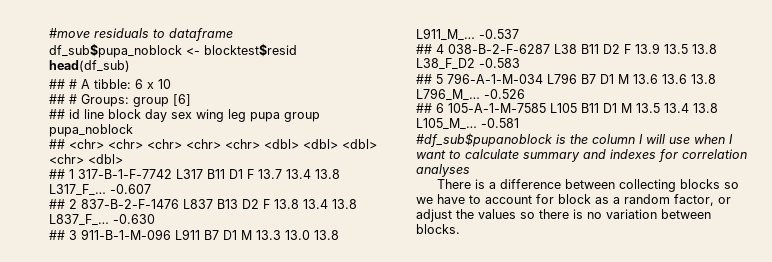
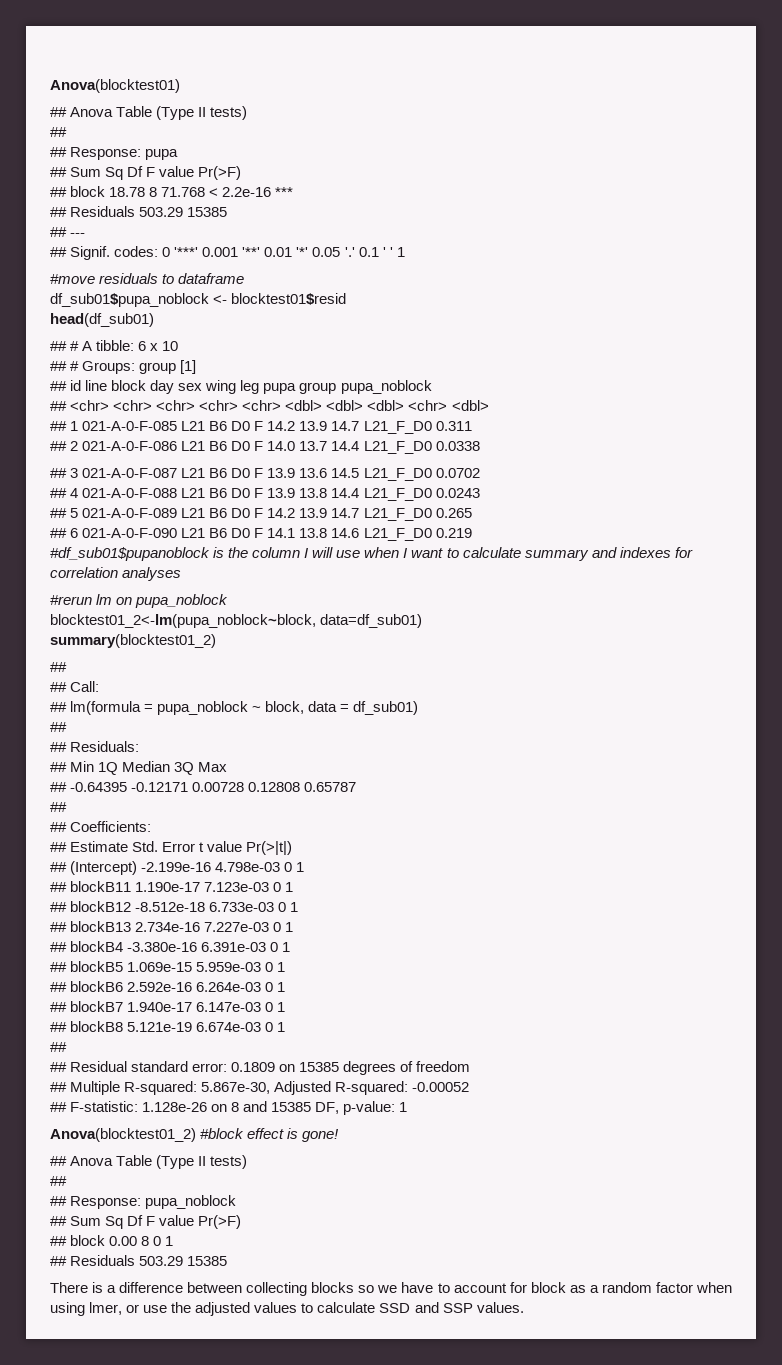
(49, 33) none -> [50,79,180,93] [50,106,248,120] [50,127,67,137] [50,147,179,160] [50,166,242,180] [50,186,294,197] [50,206,228,217] [50,227,86,237] [50,246,405,260] Anova(blocktest01) // ## Anova Table (Type II tests) // ## // ## Response: pupa // ## Sum Sq Df F value Pr(>F) // ## block 18.78 8 71.768 < 2.2e-16 *** // ## Residuals 503.29 15385 // ## --- // ## Signif. codes: 0 '***' 0.001 '**' 0.01 '*' 0.05 '.' 0.1 ' ' 1 //
[49,43,297,58] [49,60,130,72] df_sub$pupa_noblock <- blocktest$resid // head(df_sub) -> [50,293,347,307] [50,313,154,327] df_sub01$pupa_noblock <- blocktest01$resid // head(df_sub01)
[173,94,191,106] [6] -> [180,360,197,374] [1]
[78,169,340,179] [49,184,151,196] [49,199,357,209] [49,214,155,226] [49,229,339,240] [416,28,519,41] [416,43,717,54] [416,58,520,70] [416,73,716,84] [416,88,525,101] [416,103,718,113] [416,118,519,130] [416,133,553,147] 317-B-1-F-7742 L317 B11 D1 F 13.7 13.4 13.8 L317_F_… -0.607 // ## 2 837-B-2-F-1476 L837 B13 D2 F 13.8 13.4 13.8 L837_F_… -0.630 // ## 3 911-B-1-M-096 L911 B7 D1 M 13.3 13.0 13.8 L911_M_… -0.537 // ## 4 038-B-2-F-6287 L38 B11 D2 F 13.9 13.5 13.8 L38_F_D2 -0.583 // ## 5 796-A-1-M-034 L796 B7 D1 M 13.6 13.6 13.8 L796_M_… -0.526 // ## 6 105-A-1-M-7585 L105 B11 D1 M 13.5 13.4 13.8 L105_M_… -0.581 // #df_sub$pupanoblock -> [82,421,472,434] [50,441,480,454] [50,468,480,481] [50,488,480,501] [50,508,472,521] [50,528,472,541] [50,547,210,561] 021-A-0-F-085 L21 B6 D0 F 14.2 13.9 14.7 L21_F_D0 0.311 // ## 2 021-A-0-F-086 L21 B6 D0 F 14.0 13.7 14.4 L21_F_D0 0.0338 // ## 3 021-A-0-F-087 L21 B6 D0 F 13.9 13.6 14.5 L21_F_D0 0.0702 // ## 4 021-A-0-F-088 L21 B6 D0 F 13.9 13.8 14.4 L21_F_D0 0.0243 // ## 5 021-A-0-F-089 L21 B6 D0 F 14.2 13.9 14.7 L21_F_D0 0.265 // ## 6 021-A-0-F-090 L21 B6 D0 F 14.1 13.8 14.6 L21_F_D0 0.219 // #df_sub01$pupanoblock
(470, 170) none -> [50,594,229,608] [50,614,423,628] [50,634,216,648] [50,662,67,672] [50,681,100,692] [50,701,419,715] [50,722,67,732] [50,741,140,752] [50,761,228,775] [50,782,357,792] [50,802,67,812] [50,821,152,832] [50,841,293,855] [50,861,305,875] [50,881,294,892] [50,901,299,912] [50,921,294,932] [50,941,291,952] [50,961,286,972] [50,981,286,992] [50,1001,286,1012] [50,1021,286,1032] [50,1042,67,1052] [50,1061,471,1075] [50,1081,470,1095] [50,1101,408,1115] [50,1128,340,1142] [50,1155,248,1169] [50,1176,67,1186] [50,1195,237,1209] [50,1215,242,1229] [50,1235,174,1246] [50,1255,228,1266] // #rerun lm on pupa_noblock // blocktest01_2<-lm(pupa_noblock~block, data=df_sub01) // summary(blocktest01_2) // ## // ## Call: // ## lm(formula = pupa_noblock ~ block, data = df_sub01) // ## // ## Residuals: // ## Min 1Q Median 3Q Max // ## -0.64395 -0.12171 0.00728 0.12808 0.65787 // ## // ## Coefficients: // ## Estimate Std. Error t value Pr(>|t|) // ## (Intercept) -2.199e-16 4.798e-03 0 1 // ## blockB11 1.190e-17 7.123e-03 0 1 // ## blockB12 -8.512e-18 6.733e-03 0 1 // ## blockB13 2.734e-16 7.227e-03 0 1 // ## blockB4 -3.380e-16 6.391e-03 0 1 // ## blockB5 1.069e-15 5.959e-03 0 1 // ## blockB6 2.592e-16 6.264e-03 0 1 // ## blockB7 1.940e-17 6.147e-03 0 1 // ## blockB8 5.121e-19 6.674e-03 0 1 // ## // ## Residual standard error: 0.1809 on 15385 degrees of freedom // ## Multiple R-squared: 5.867e-30, Adjusted R-squared: -0.00052 // ## F-statistic: 1.128e-26 on 8 and 15385 DF, p-value: 1 // Anova(blocktest01_2) #block effect is gone! // ## Anova Table (Type II tests) // ## // ## Response: pupa_noblock // ## Sum Sq Df F value Pr(>F) // ## block 0.00 8 0 1 // ## Residuals 503.29 15385
[674,194,731,206] [416,209,711,222] [416,224,460,234] factor, or adjust the values so there is no variation between blocks. -> [655,1282,732,1293] [50,1302,524,1316] factor when using lmer, or use the adjusted values to calculate SSD and SSP values.

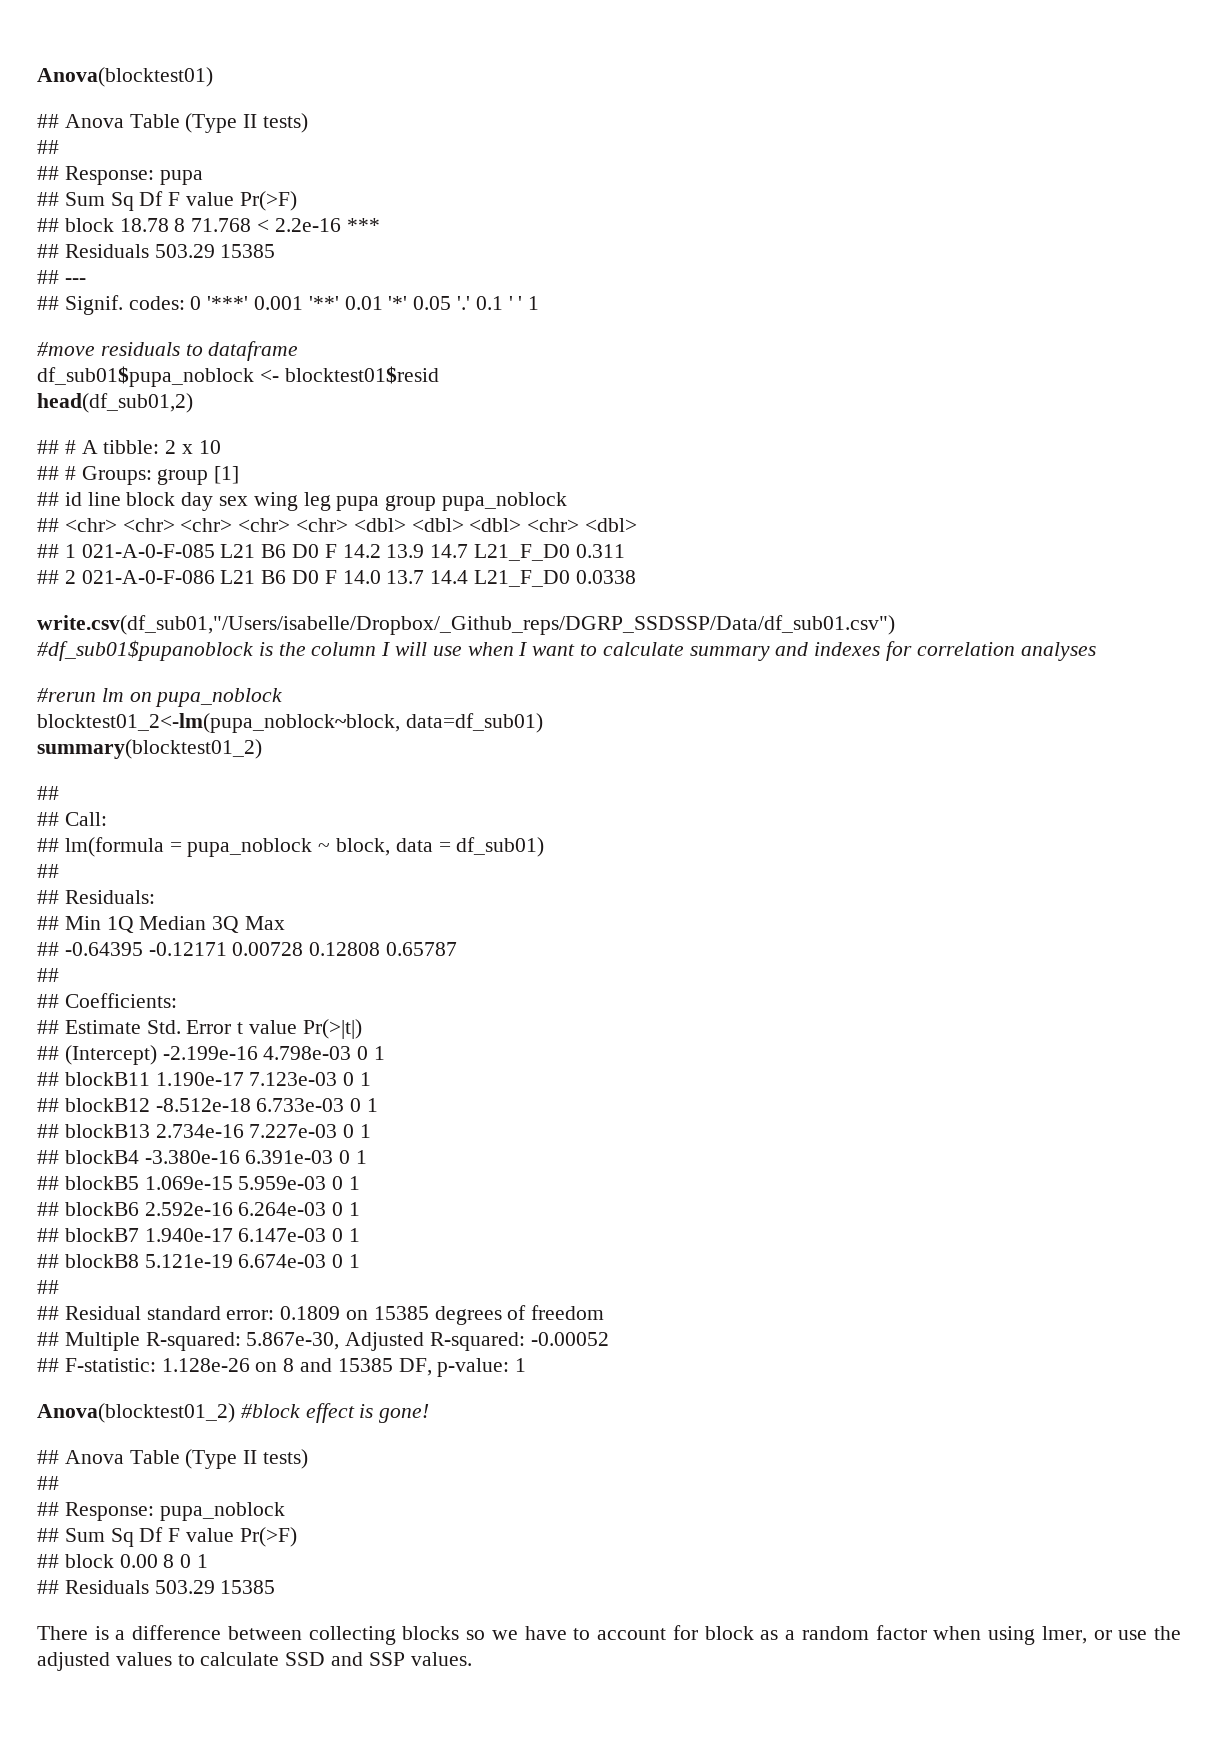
[50,313,154,327] head(df_sub01) -> [37,393,193,413] head(df_sub01,2)
[138,341,147,351] 6 -> [165,440,177,454] 2
[50,468,480,481] [50,488,480,501] [50,508,472,521] [50,528,472,541] ## 3 021-A-0-F-087 L21 B6 D0 F 13.9 13.6 14.5 L21_F_D0 0.0702 // ## 4 021-A-0-F-088 L21 B6 D0 F 13.9 13.8 14.4 L21_F_D0 0.0243 // ## 5 021-A-0-F-089 L21 B6 D0 F 14.2 13.9 14.7 L21_F_D0 0.265 // ## 6 021-A-0-F-090 L21 B6 D0 F 14.1 13.8 14.6 L21_F_D0 0.219 -> [37,615,895,635] write.csv(df_sub01,"/Users/isabelle/Dropbox/_Github_reps/DGRP_SSDSSP/Data/df_sub01.csv")

